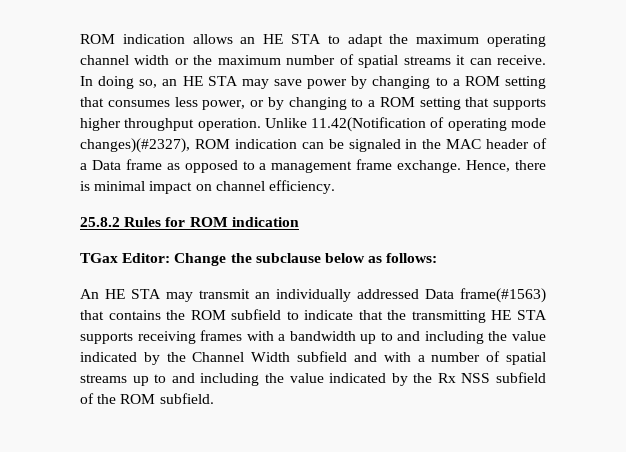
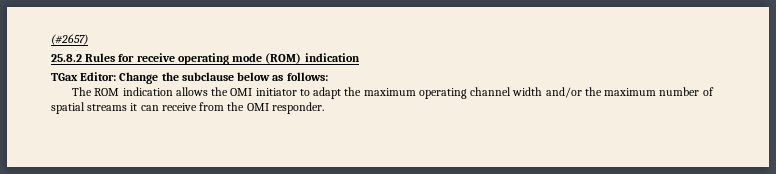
[80,34,547,47] [80,54,546,68] [80,76,547,89] [80,97,546,110] [80,117,546,132] [80,138,547,153] [80,159,547,173] [80,180,335,194] ROM indication allows an HE STA to adapt the maximum operating channel width or the maximum number of spatial streams it can receive. In doing so, an HE STA may save power by changing to a ROM setting that consumes less power, or by changing to a ROM setting that supports higher throughput operation. Unlike 11.42(Notification of operating mode changes)(#2327), ROM indication can be signaled in the MAC header of a Data frame as opposed to a management frame exchange. Hence, there is minimal impact on channel efficiency. -> [51,34,88,45] (#2657)
[189,217,228,227] ROM -> [136,53,302,65] receive operating mode (ROM)
[80,288,546,303] [80,309,547,323] [80,330,546,344] [80,351,546,365] [80,372,546,386] [80,393,214,404] An HE STA may transmit an individually addressed Data frame(#1563) that contains the ROM subfield to indicate that the transmitting HE STA supports receiving frames with a bandwidth up to and including the value indicated by the Channel Width subfield and with a number of spatial streams up to and including the value indicated by the Rx NSS subfield of the ROM subfield. -> [72,87,714,99] [51,102,324,114] The ROM indication allows the OMI initiator to adapt the maximum operating channel width and/or the maximum number of spatial streams it can receive from the OMI responder.

